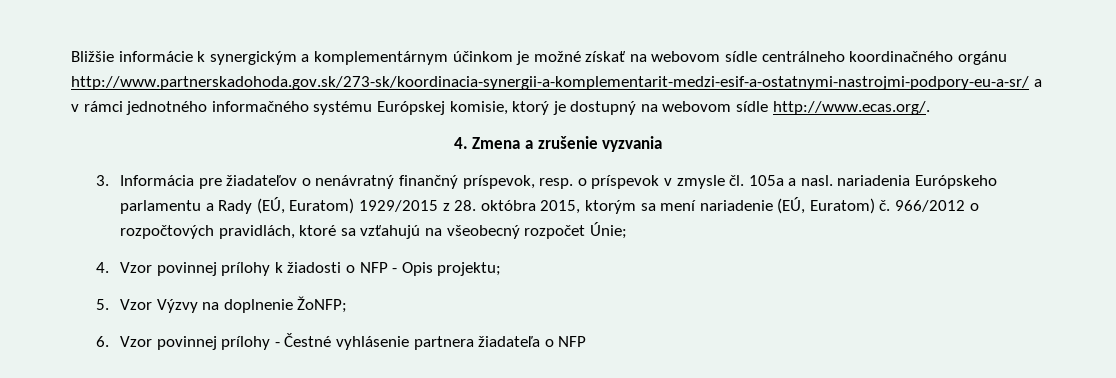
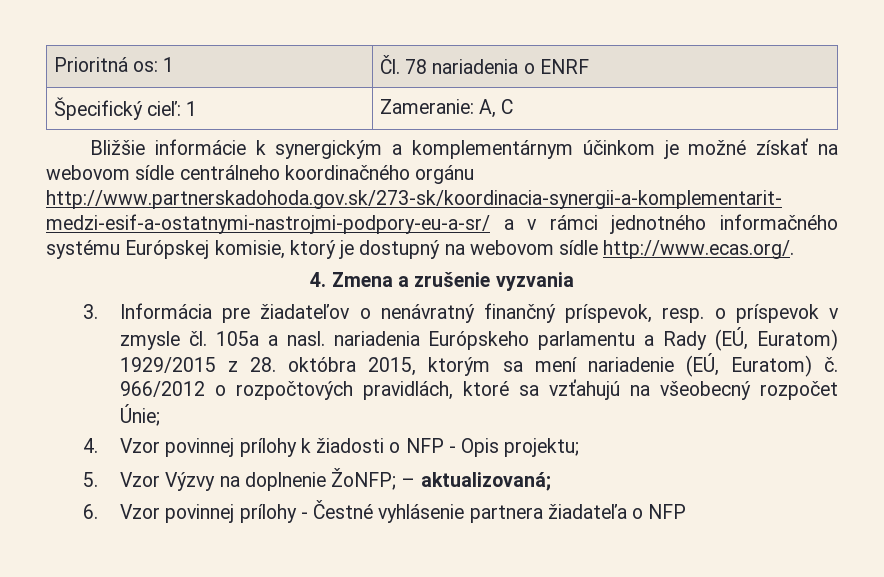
(71, 56) none -> [53,57,175,72] [379,55,589,74] [53,97,198,120] [379,99,514,118] Prioritná os: 1 | Čl. 78 nariadenia o ENRF // Špecifický cieľ: 1 | Zameranie: A, C //
(348, 304) none -> [401,472,551,491] – aktualizovaná;

